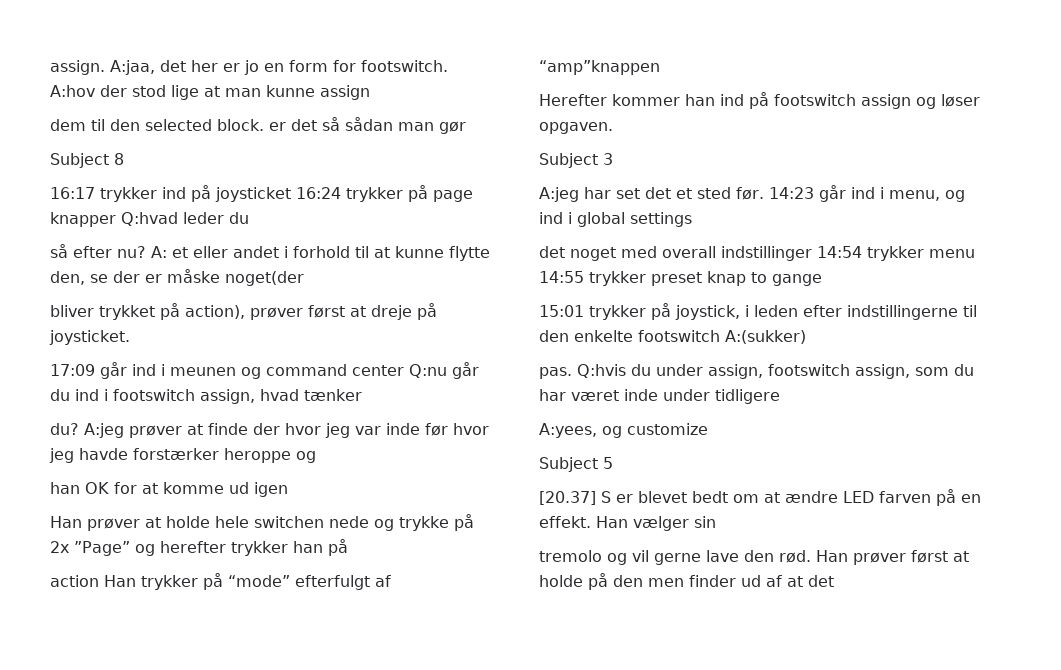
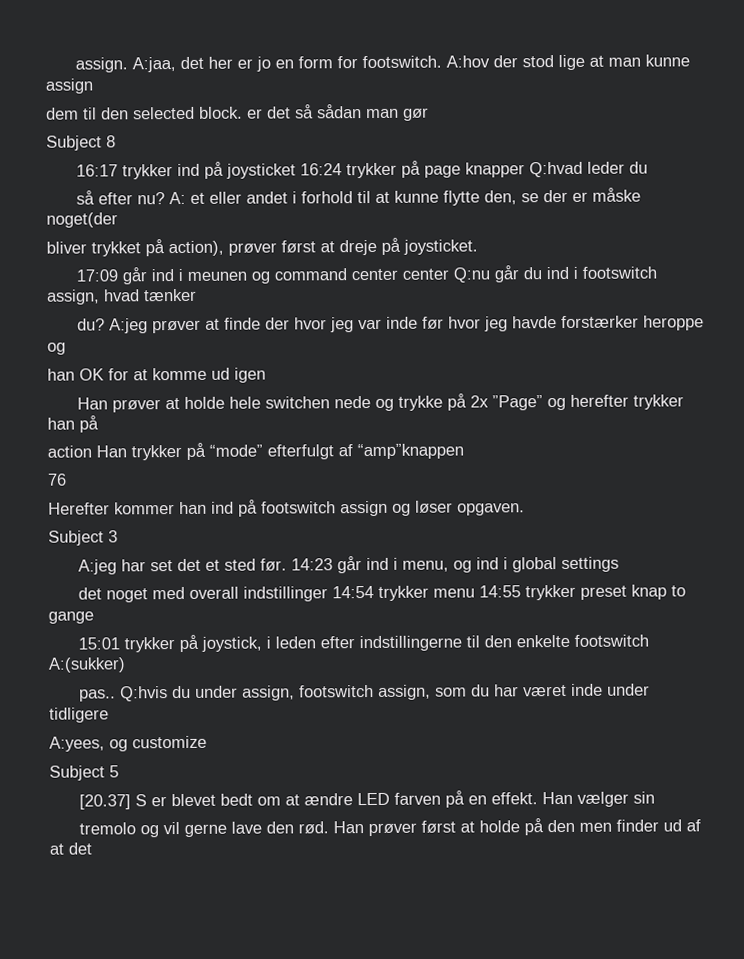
(404, 370) none -> [402,268,450,280] center
(660, 67) none -> [47,473,67,486] // 76
[539,367,572,379] pas. -> [79,689,117,702] pas..

